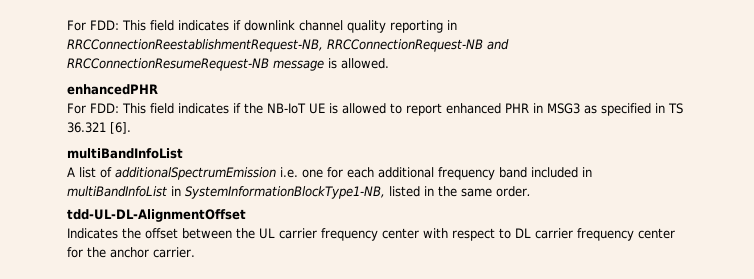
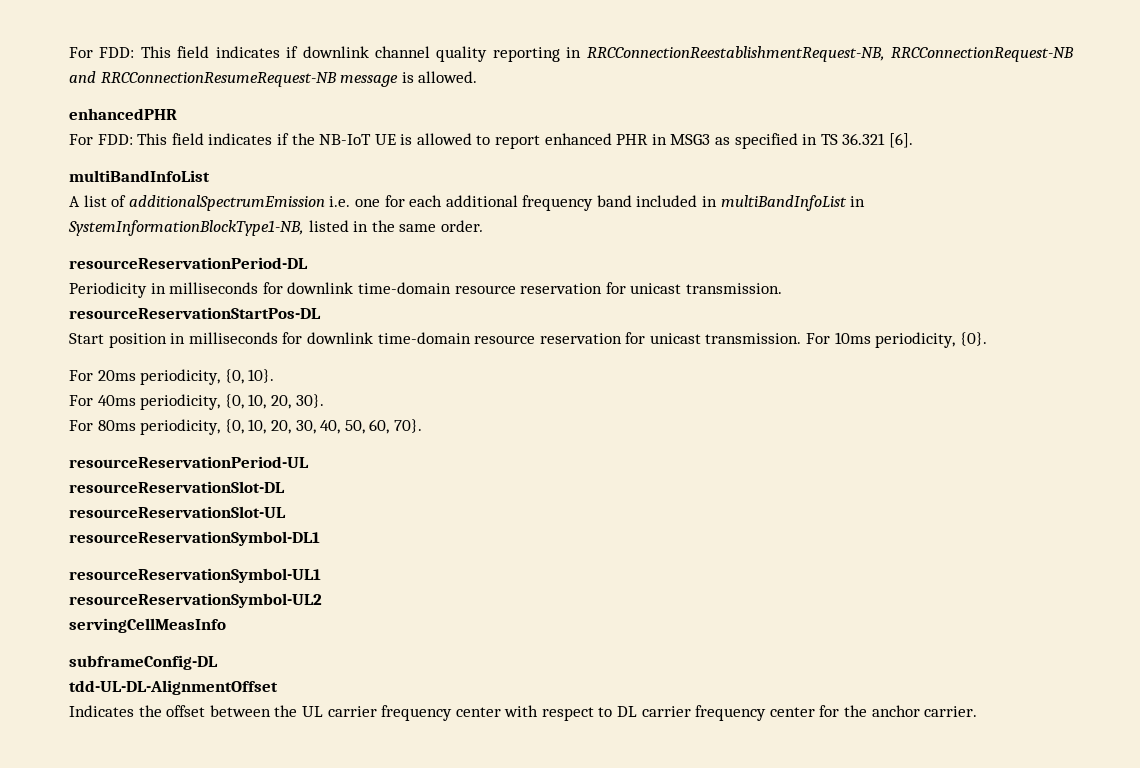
(531, 191) none -> [69,257,308,269] [69,282,782,298] [69,307,321,319] [69,332,987,348] [69,369,275,385] [69,394,324,410] [69,419,422,435] [69,456,309,468] [69,481,285,493] [69,506,286,518] [69,531,320,546] [69,568,321,583] [69,593,322,608] [69,618,226,633] [69,655,218,670] // resourceReservationPeriod-DL // Periodicity in milliseconds for downlink time-domain resource reservation for unicast transmission. // resourceReservationStartPos-DL // Start position in milliseconds for downlink time-domain resource reservation for unicast transmission. For 10ms periodicity, {0}. // For 20ms periodicity, {0, 10}. // For 40ms periodicity, {0, 10, 20, 30}. // For 80ms periodicity, {0, 10, 20, 30, 40, 50, 60, 70}. // resourceReservationPeriod-UL // resourceReservationSlot-DL // resourceReservationSlot-UL // resourceReservationSymbol-DL1 // resourceReservationSymbol-UL1 // resourceReservationSymbol-UL2 // servingCellMeasInfo // subframeConfig-DL

